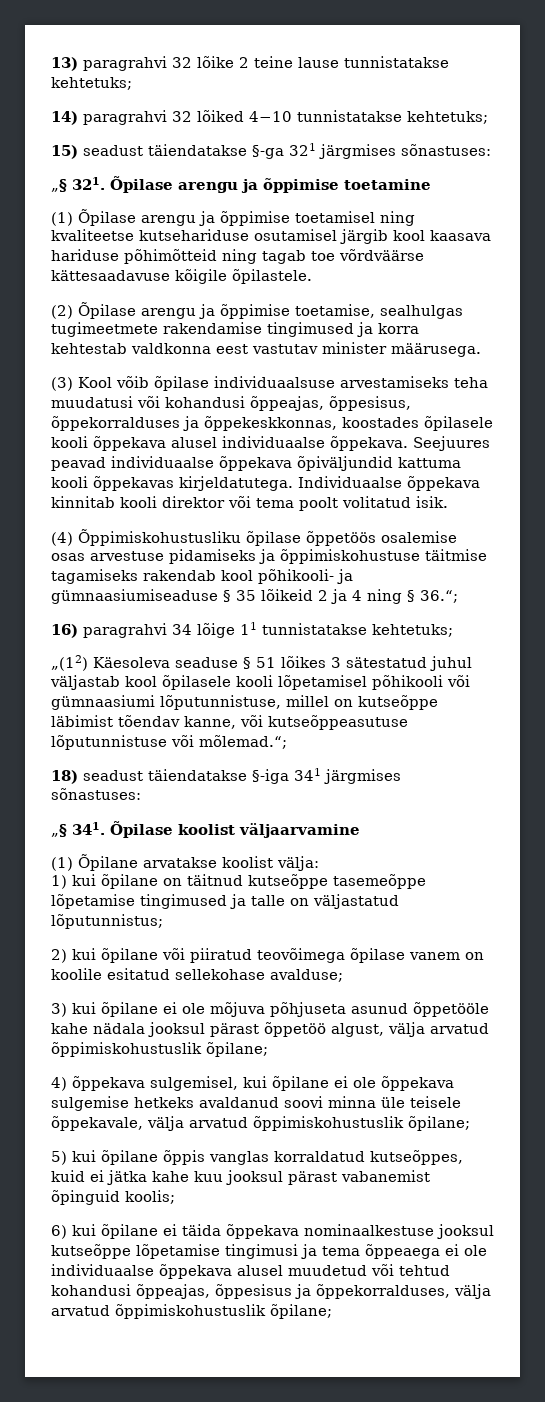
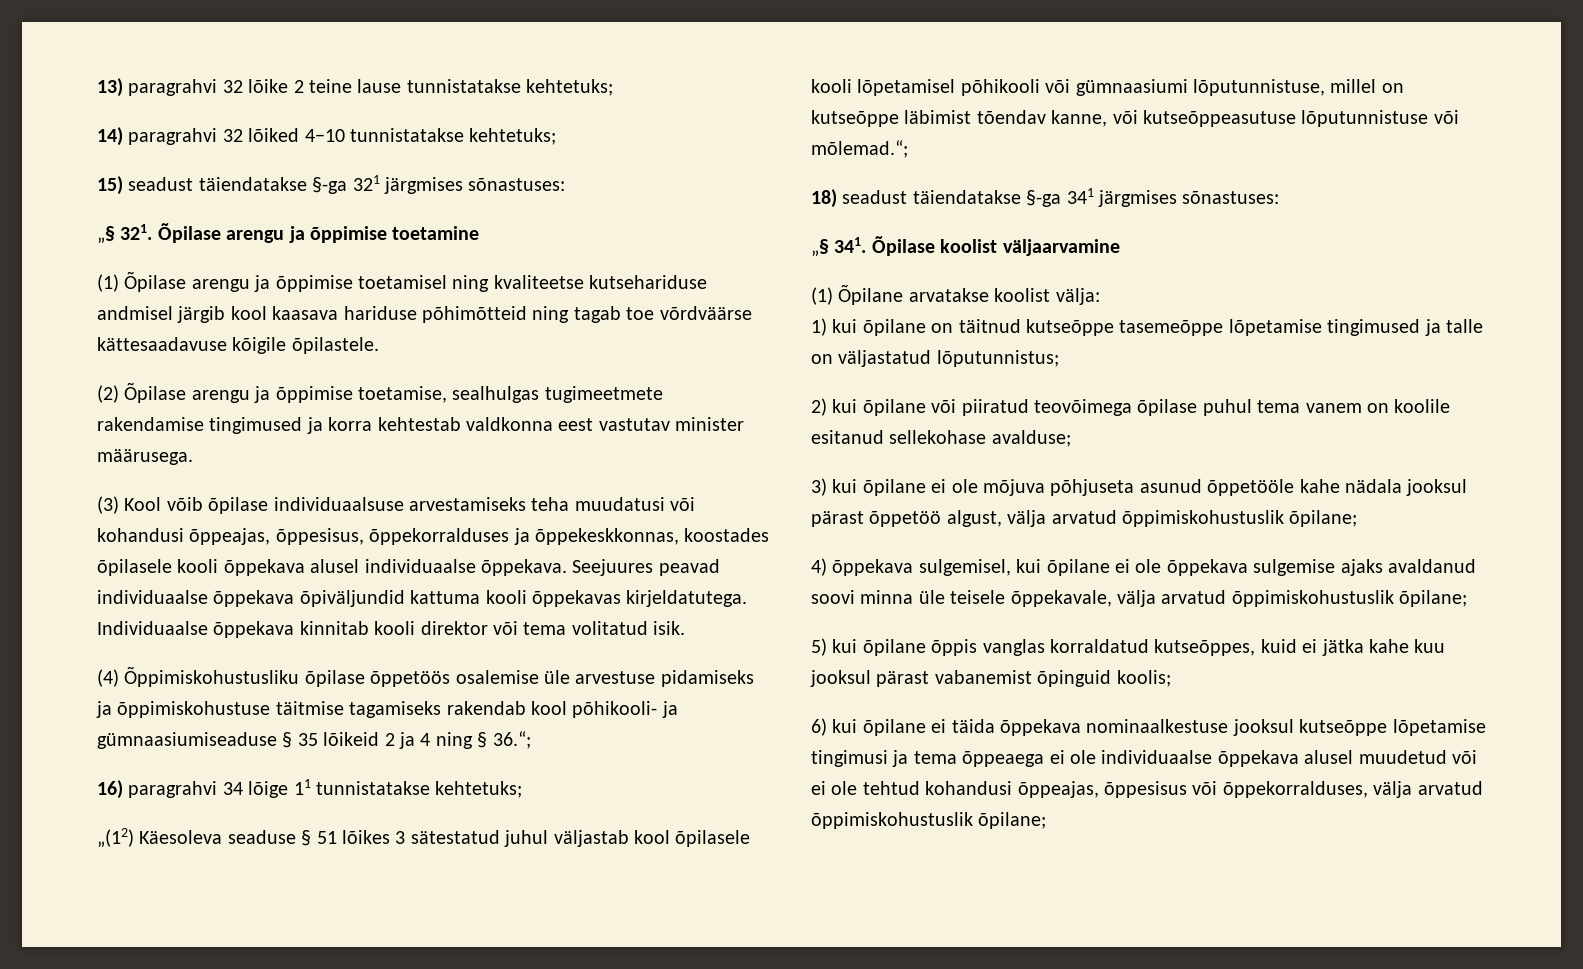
[254,229,337,241] osutamisel -> [97,306,173,320] andmisel
[299,497,338,511] poolt -> (567, 628) none
[51,553,85,561] osas -> [544,670,570,684] üle
[252,769,289,784] §-iga -> [1026,190,1062,207] §-ga
(405, 955) none -> [1202,399,1301,416] puhul tema
[107,968,170,980] esitatud -> [811,430,884,444] esitanud
[134,1097,194,1108] hetkeks -> [1340,559,1383,576] ajaks
(394, 1270) none -> [811,781,858,795] ei ole
[295,1284,311,1299] ja -> [1192,781,1218,795] või

